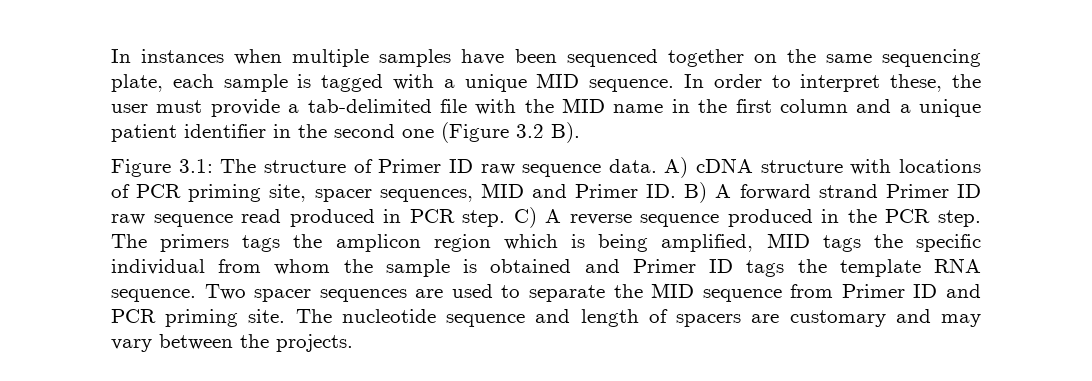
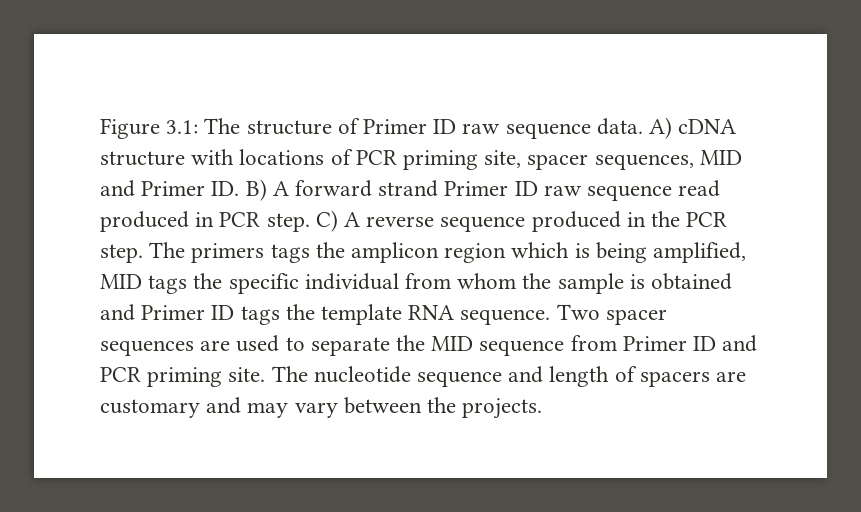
[111,49,982,67] [111,73,981,92] [111,98,981,117] [111,122,580,143] In instances when multiple samples have been sequenced together on the same sequencing plate, each sample is tagged with a unique MID sequence. In order to interpret these, the user must provide a tab-delimited file with the MID name in the first column and a unique patient identifier in the second one (Figure 3.2 B). // -> (100, 128) none

